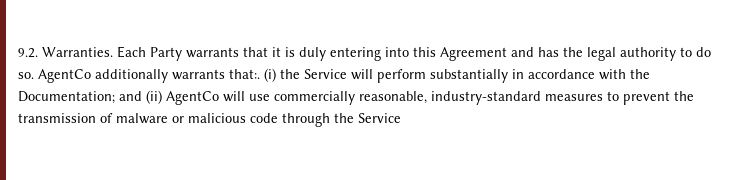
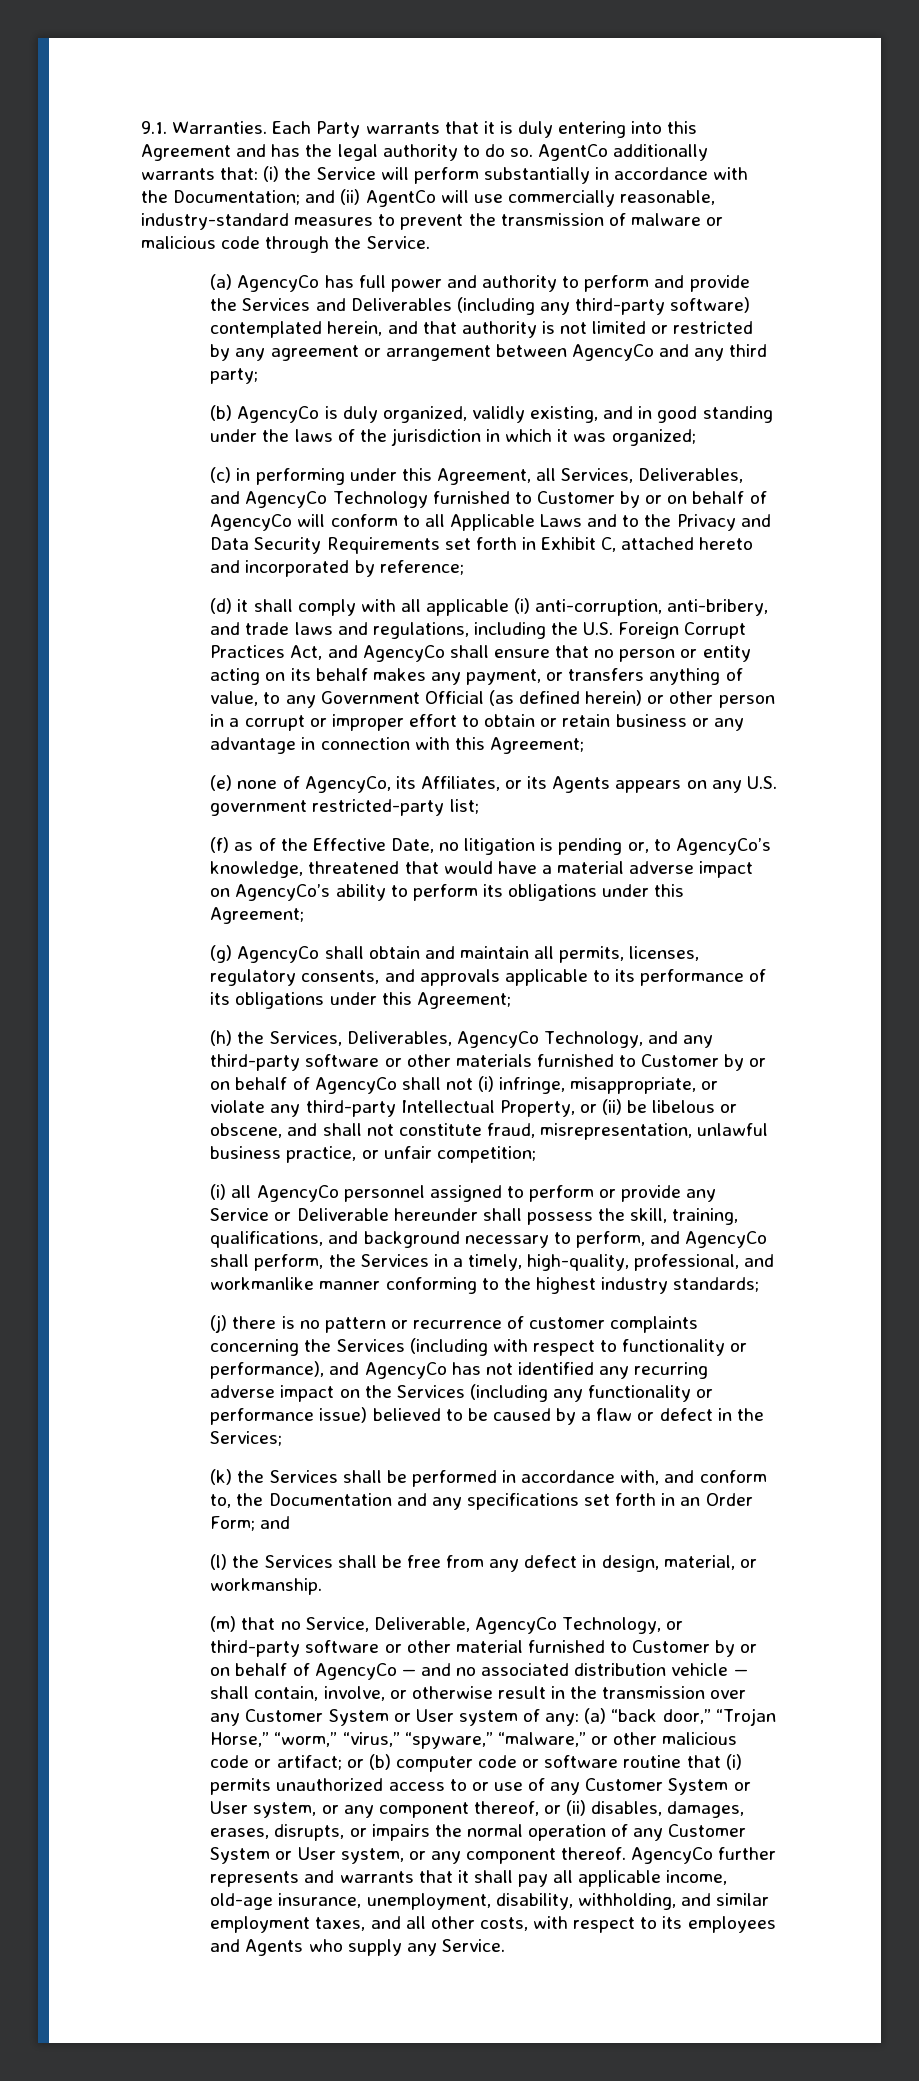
[18,48,38,58] 9.2. -> [141,121,167,134] 9.1.
[229,69,260,79] that:. -> [220,167,259,180] that:
[358,113,401,123] Service -> [366,236,430,249] [210,274,750,292] [210,297,751,315] [210,321,754,338] [210,344,768,361] [210,368,259,384] [210,405,773,423] [210,428,696,446] [210,467,744,485] [210,491,767,508] [210,514,771,531] [210,537,754,554] [210,560,464,577] [210,598,769,616] [210,622,747,639] [210,645,751,662] [210,668,743,685] [210,690,775,708] [210,714,744,731] [210,737,584,754] [210,775,777,793] [210,799,479,816] [210,837,771,855] [210,861,754,878] [210,884,685,901] [210,907,305,924] [210,945,700,963] [210,969,767,986] [210,992,511,1009] [210,1030,714,1048] [210,1054,767,1071] [210,1076,719,1094] [210,1099,738,1117] [210,1123,769,1140] [210,1146,536,1163] [210,1184,717,1202] [210,1208,739,1225] [210,1231,768,1248] [210,1254,775,1271] [210,1277,760,1294] [210,1315,699,1333] [210,1338,748,1356] [210,1361,709,1379] [210,1384,714,1402] [210,1407,764,1425] [210,1431,283,1446] [210,1469,767,1487] [210,1493,753,1510] [210,1516,291,1531] [210,1554,757,1572] [210,1578,323,1595] [210,1616,684,1634] [210,1640,758,1657] [210,1663,748,1680] [210,1686,747,1701] [210,1708,776,1726] [210,1732,738,1749] [210,1754,742,1772] [210,1778,751,1795] [210,1800,745,1818] [210,1824,747,1841] [210,1847,777,1864] [210,1870,728,1887] [210,1893,770,1910] [210,1916,776,1933] [210,1939,505,1956] Service. // (a) AgencyCo has full power and authority to perform and provide the Services and Deliverables (including any third-party software) contemplated herein, and that authority is not limited or restricted by any agreement or arrangement between AgencyCo and any third party; // (b) AgencyCo is duly organized, validly existing, and in good standing under the laws of the jurisdiction in which it was organized; // (c) in performing under this Agreement, all Services, Deliverables, and AgencyCo Technology furnished to Customer by or on behalf of AgencyCo will conform to all Applicable Laws and to the Privacy and Data Security Requirements set forth in Exhibit C, attached hereto and incorporated by reference; // (d) it shall comply with all applicable (i) anti-corruption, anti-bribery, and trade laws and regulations, including the U.S. Foreign Corrupt Practices Act, and AgencyCo shall ensure that no person or entity acting on its behalf makes any payment, or transfers anything of value, to any Government Official (as defined herein) or other person in a corrupt or improper effort to obtain or retain business or any advantage in connection with this Agreement; // (e) none of AgencyCo, its Affiliates, or its Agents appears on any U.S. government restricted-party list; // (f) as of the Effective Date, no litigation is pending or, to AgencyCo’s knowledge, threatened that would have a material adverse impact on AgencyCo’s ability to perform its obligations under this Agreement; // (g) AgencyCo shall obtain and maintain all permits, licenses, regulatory consents, and approvals applicable to its performance of its obligations under this Agreement; // (h) the Services, Deliverables, AgencyCo Technology, and any third-party software or other materials furnished to Customer by or on behalf of AgencyCo shall not (i) infringe, misappropriate, or violate any third-party Intellectual Property, or (ii) be libelous or obscene, and shall not constitute fraud, misrepresentation, unlawful business practice, or unfair competition; // (i) all AgencyCo personnel assigned to perform or provide any Service or Deliverable hereunder shall possess the skill, training, qualifications, and background necessary to perform, and AgencyCo shall perform, the Services in a timely, high-quality, professional, and workmanlike manner conforming to the highest industry standards; // (j) there is no pattern or recurrence of customer complaints concerning the Services (including with respect to functionality or performance), and AgencyCo has not identified any recurring adverse impact on the Services (including any functionality or performance issue) believed to be caused by a flaw or defect in the Services; // (k) the Services shall be performed in accordance with, and conform to, the Documentation and any specifications set forth in an Order Form; and // (l) the Services shall be free from any defect in design, material, or workmanship. // (m) that no Service, Deliverable, AgencyCo Technology, or third-party software or other material furnished to Customer by or on behalf of AgencyCo — and no associated distribution vehicle — shall contain, involve, or otherwise result in the transmission over any Customer System or User system of any: (a) “back door,” “Trojan Horse,” “worm,” “virus,” “spyware,” “malware,” or other malicious code or artifact; or (b) computer code or software routine that (i) permits unauthorized access to or use of any Customer System or User system, or any component thereof, or (ii) disables, damages, erases, disrupts, or impairs the normal operation of any Customer System or User system, or any component thereof. AgencyCo further represents and warrants that it shall pay all applicable income, old-age insurance, unemployment, disability, withholding, and similar employment taxes, and all other costs, with respect to its employees and Agents who supply any Service.

